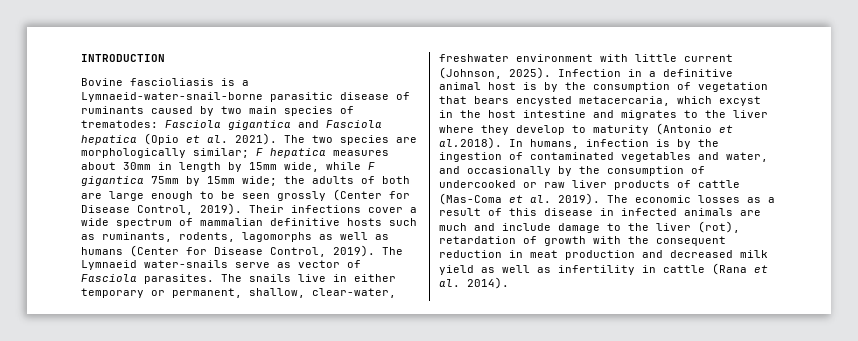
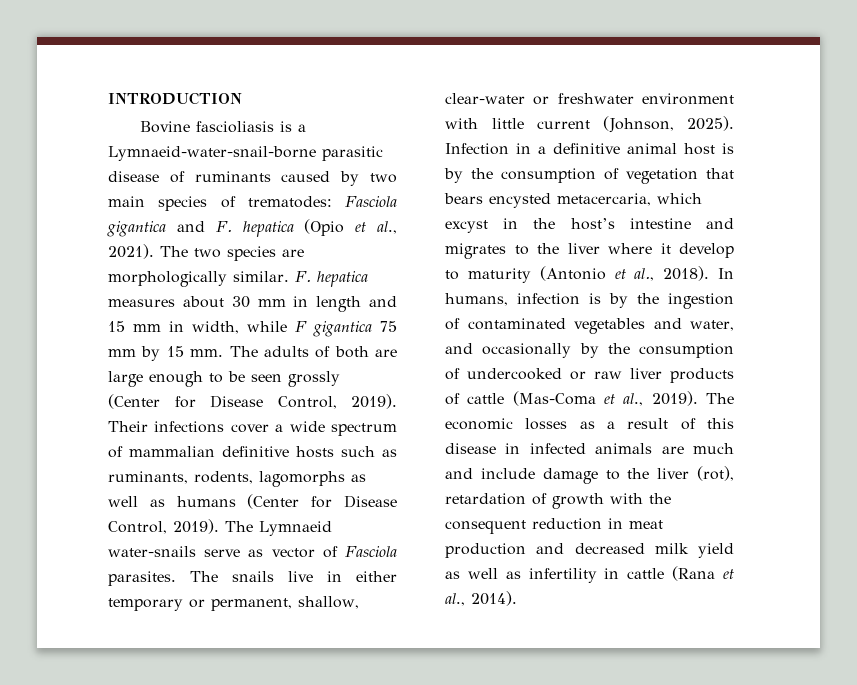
[326,120,382,128] Fasciola -> [215,221,232,232] F.
[207,135,228,143] al. -> [377,221,397,234] al.,
[193,148,263,158] similar; F -> [233,271,311,282] similar. F.
[123,162,375,172] [81,176,305,186] 30mm in length by 15mm wide, while F gigantica 75mm by 15mm wide; the -> [231,296,397,312] [108,321,397,337] [108,346,258,361] 30 mm in length and 15 mm in width, while F gigantica 75 mm by 15 mm. The
[312,288,396,298] clear-water, -> [445,93,550,105] clear-water or
[488,110,516,118] host -> [570,218,615,230] host’s
[481,125,509,135] they -> [660,243,671,254] it
[439,137,502,149] al.2018). -> [634,266,710,281] al., 2018).
[530,195,551,203] al. -> [623,393,644,406] al.,
[439,279,460,287] al. -> [445,593,465,606] al.,

